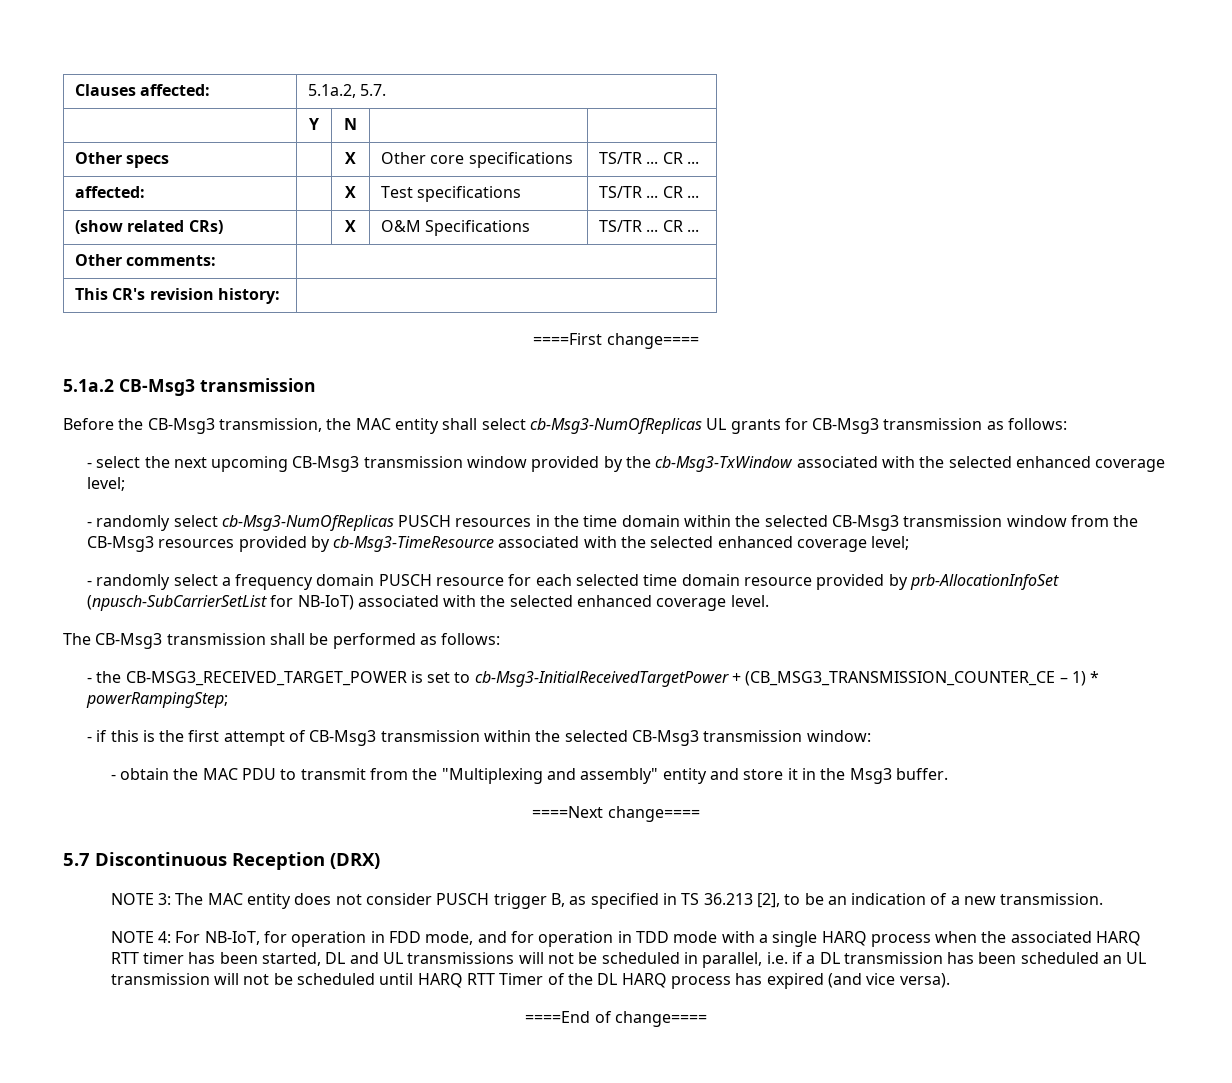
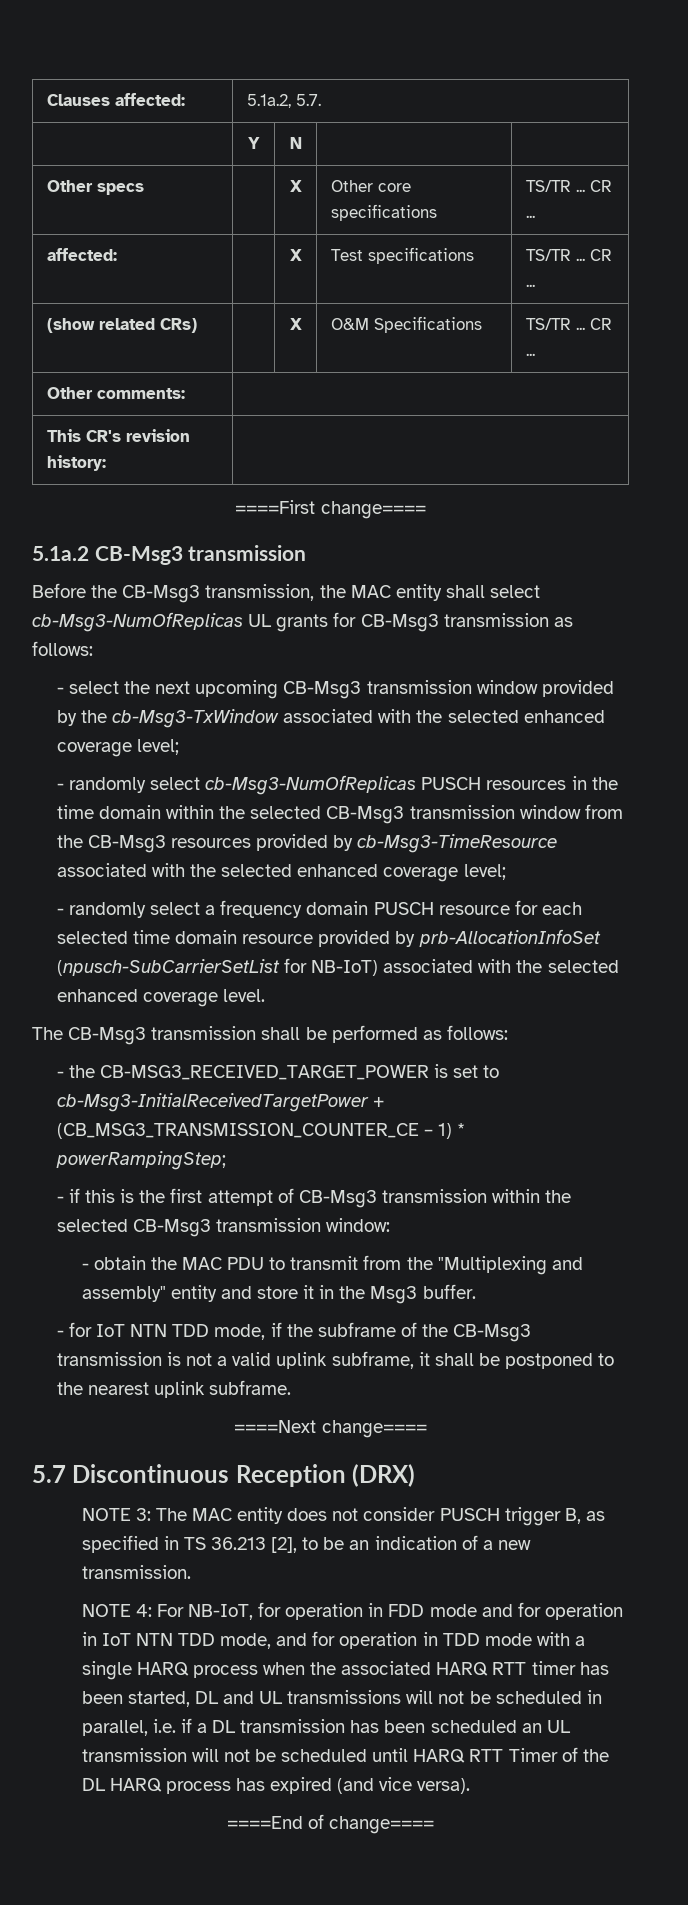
(948, 774) none -> [56,1322,532,1342] [56,1351,615,1369] [56,1380,292,1398] // - for IoT NTN TDD mode, if the subframe of the CB-Msg3 transmission is not a valid uplink subframe, it shall be postponed to the nearest uplink subframe.
(421, 937) none -> [429,1602,623,1620] [81,1632,215,1646] mode and for operation in IoT NTN TDD

